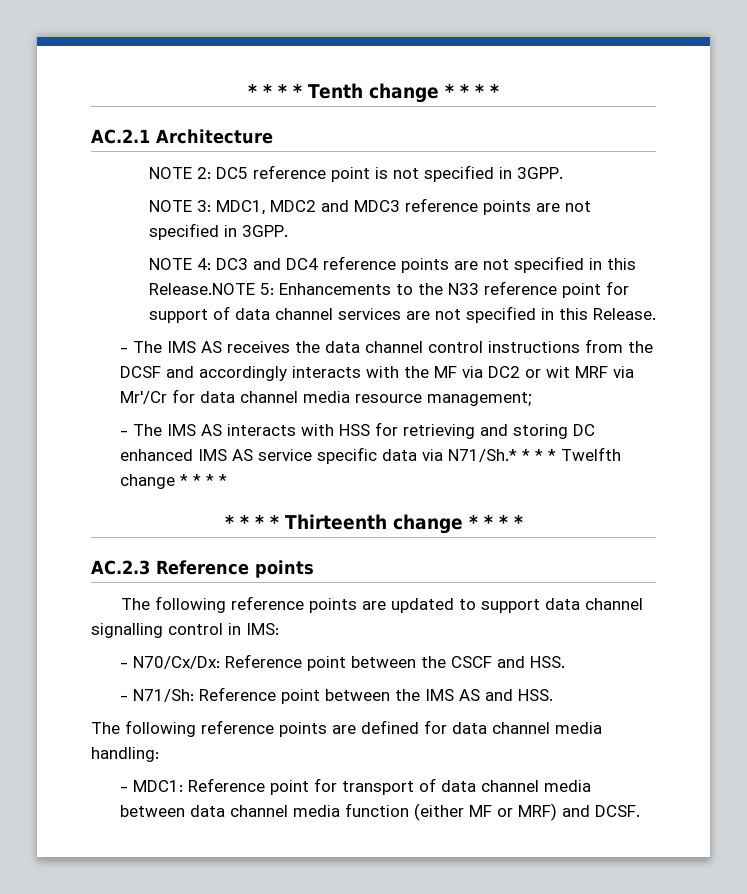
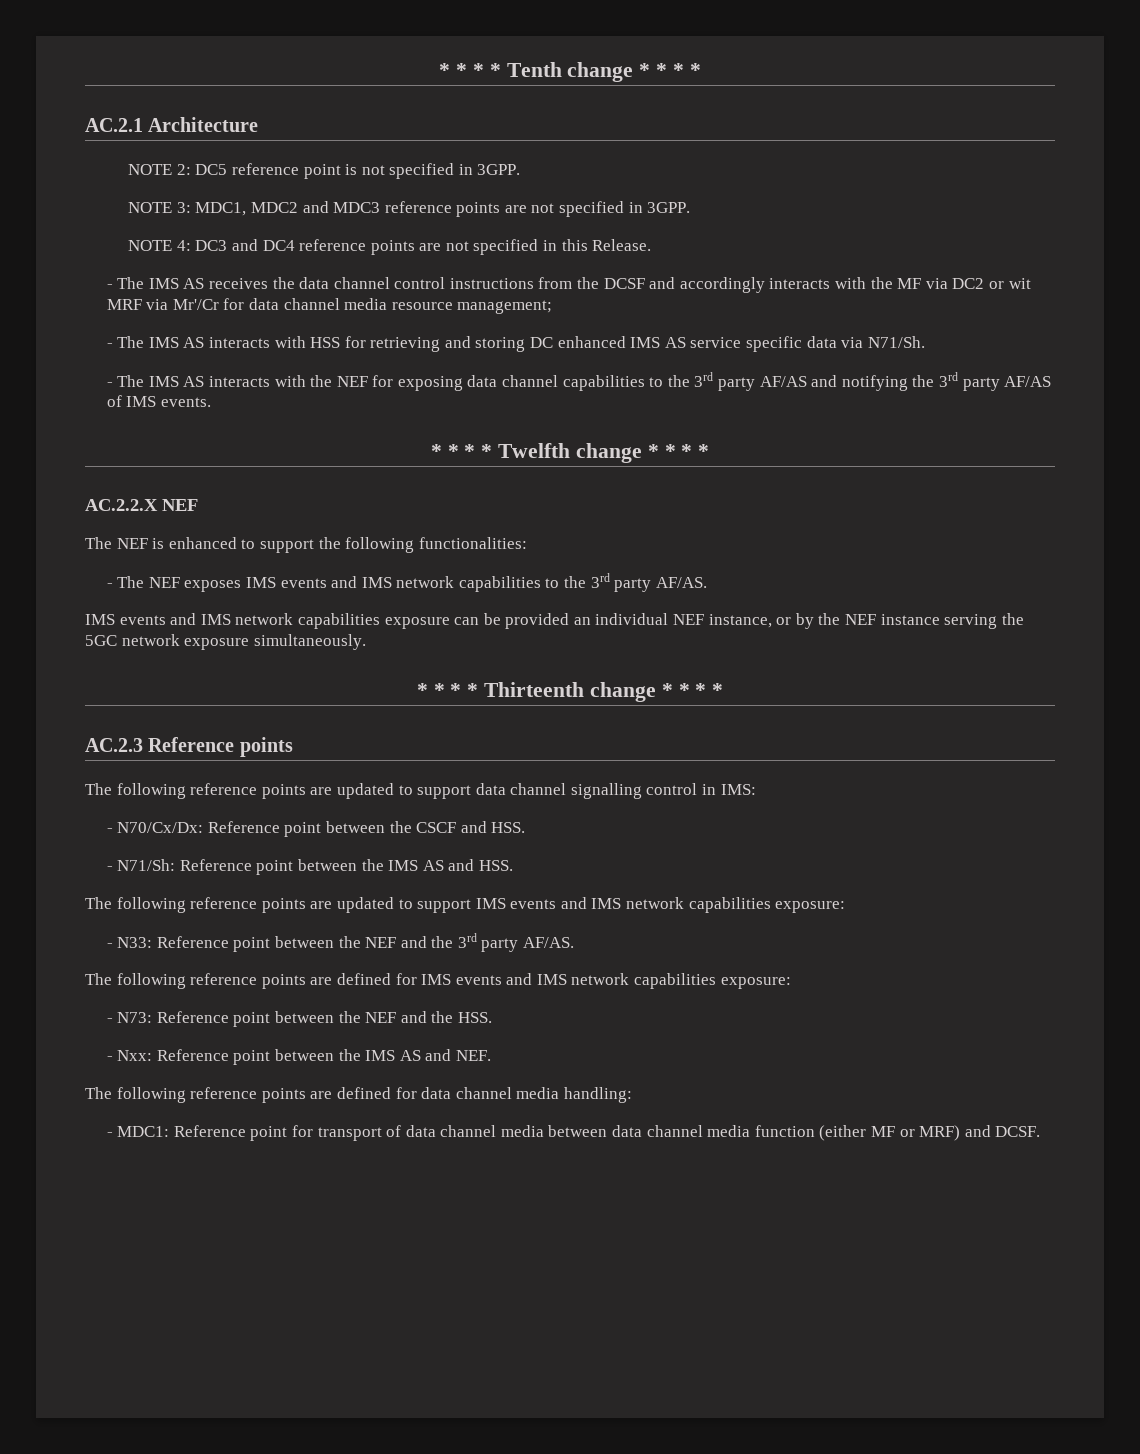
[148,281,629,298] [148,306,588,323] Release.NOTE 5: Enhancements to the N33 reference point for support of data channel services are not specified in this -> (588, 245) none
[447,449,517,462] N71/Sh.* -> [867,336,925,348] [106,372,1052,391] [106,395,211,407] [430,444,442,458] N71/Sh. // - The IMS AS interacts with the NEF for exposing data channel capabilities to the 3rd party AF/AS and notifying the 3rd party AF/AS of IMS events. // *
(227, 480) none -> [85,499,198,511] [85,537,527,553] [106,573,707,592] [85,613,1024,629] [85,634,366,650] // AC.2.2.X NEF // The NEF is enhanced to support the following functionalities: // - The NEF exposes IMS events and IMS network capabilities to the 3rd party AF/AS. // IMS events and IMS network capabilities exposure can be provided an individual NEF instance, or by the NEF instance serving the 5GC network exposure simultaneously.
(553, 695) none -> [85,897,846,913] [106,933,575,952] [85,973,791,989] [106,1011,492,1027] [106,1049,491,1065] // The following reference points are updated to support IMS events and IMS network capabilities exposure: // - N33: Reference point between the NEF and the 3rd party AF/AS. // The following reference points are defined for IMS events and IMS network capabilities exposure: // - N73: Reference point between the NEF and the HSS. // - Nxx: Reference point between the IMS AS and NEF.

